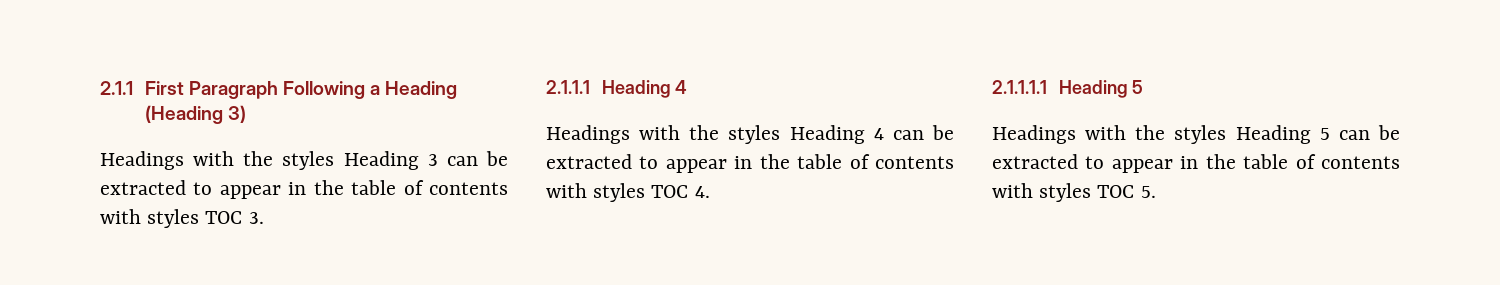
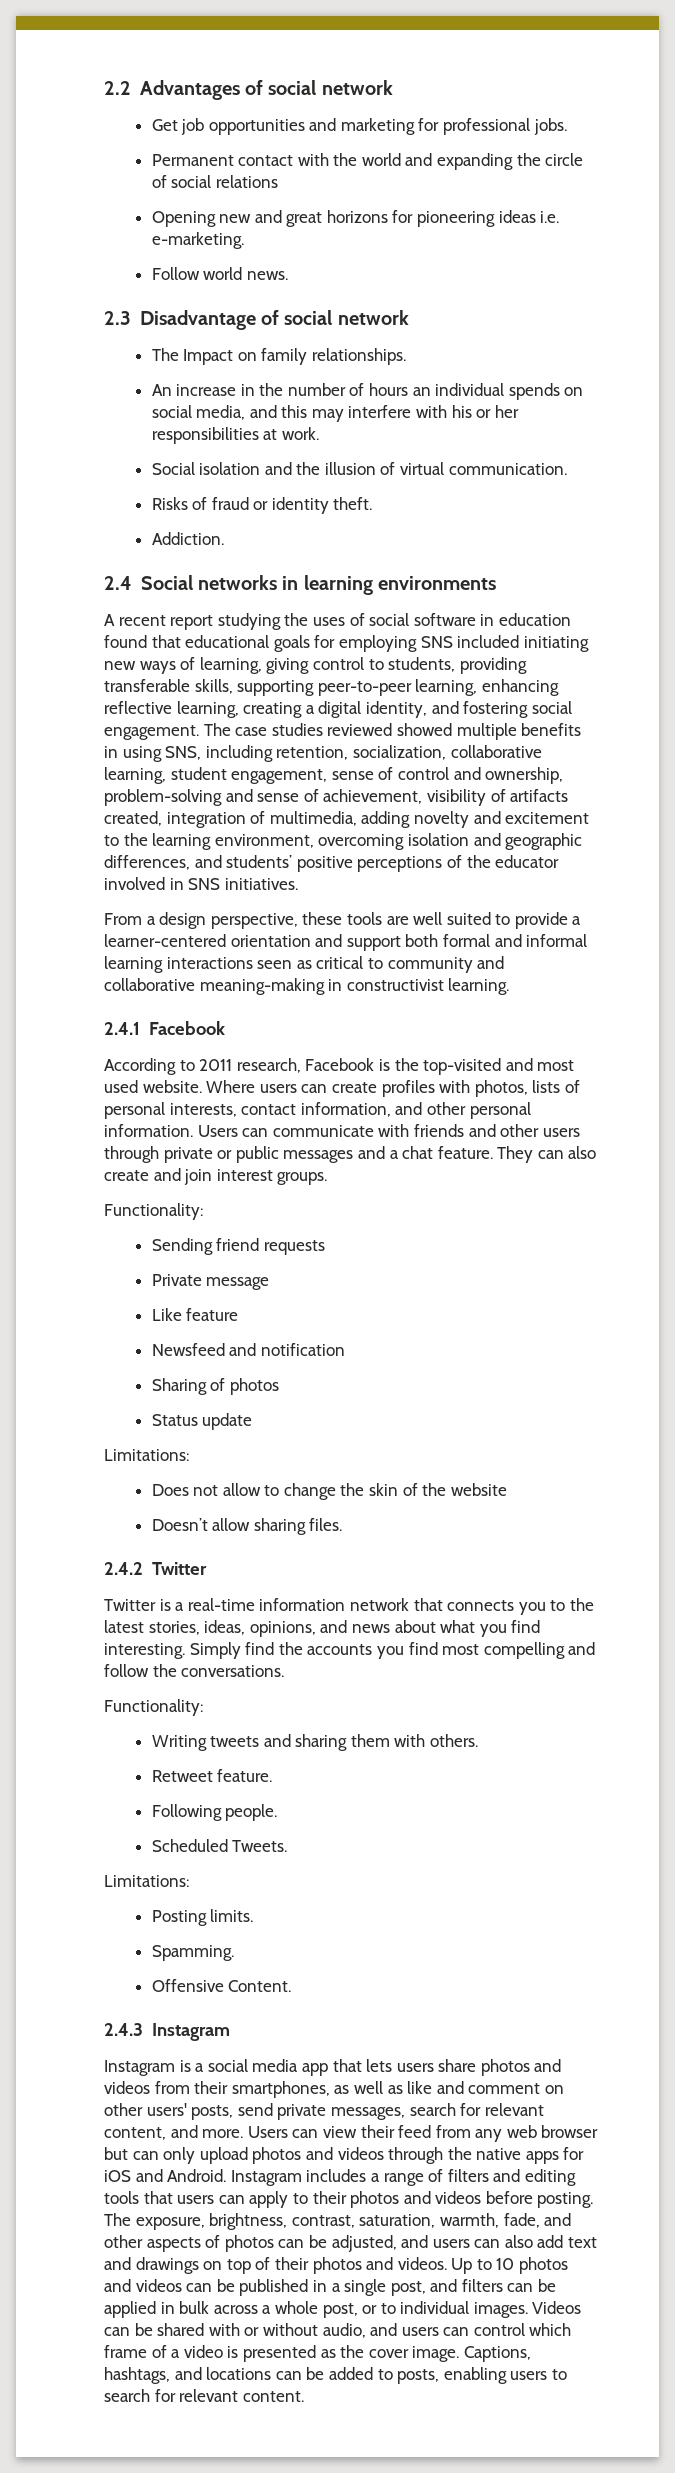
[100,81,458,99] [144,105,246,124] [100,151,508,170] [100,180,508,199] [100,209,264,228] [546,80,688,98] [546,125,954,144] [546,154,954,173] [546,183,710,202] [992,80,1144,98] [992,125,1400,144] [992,154,1400,173] [992,183,1156,202] 2.1.1 First Paragraph Following a Heading (Heading 3) // Headings with the styles Heading 3 can be extracted to appear in the table of contents with styles TOC 3. // 2.1.1.1 Heading 4 // Headings with the styles Heading 4 can be extracted to appear in the table of contents with styles TOC 4. // 2.1.1.1.1 Heading 5 // Headings with the styles Heading 5 can be extracted to appear in the table of contents with styles TOC 5. -> [104,80,393,100] [151,118,567,135] [151,153,584,170] [151,175,278,188] [151,210,560,227] [151,232,244,249] [151,267,288,280] [104,310,409,330] [151,348,406,365] [151,383,584,400] [151,405,519,422] [151,427,319,444] [151,462,567,475] [151,497,373,514] [151,532,224,545] [104,575,497,595] [104,613,571,630] [104,635,589,652] [104,657,527,674] [104,679,559,696] [104,701,572,718] [104,723,582,740] [104,745,542,762] [104,767,564,784] [104,789,569,806] [104,811,590,828] [104,833,583,850] [104,855,560,872] [104,877,298,890] [104,912,582,929] [104,934,588,951] [104,956,505,973] [104,978,510,995] [104,1021,226,1035] [104,1058,575,1075] [104,1080,580,1097] [104,1102,531,1119] [104,1124,580,1137] [104,1146,597,1163] [104,1168,328,1185] [104,1203,203,1220] [151,1238,325,1255] [151,1274,270,1290] [151,1308,239,1321] [151,1343,345,1356] [151,1378,279,1395] [151,1413,253,1430] [104,1449,189,1461] [151,1483,507,1500] [151,1518,343,1535] [104,1562,208,1575] [104,1598,594,1615] [104,1620,541,1637] [104,1642,596,1659] [104,1664,285,1677] [104,1699,203,1716] [151,1734,479,1751] [151,1769,273,1782] [151,1804,278,1821] [151,1839,288,1852] [104,1875,189,1887] [151,1909,254,1926] [151,1945,234,1961] [151,1979,292,1992] [104,2023,230,2041] [104,2059,562,2076] [104,2081,564,2098] [104,2103,544,2120] [104,2125,599,2142] [104,2147,585,2164] [104,2169,576,2186] [104,2191,594,2208] [104,2213,572,2230] [104,2235,598,2252] [104,2257,569,2274] [104,2279,557,2296] [104,2301,582,2318] [104,2323,572,2338] [104,2345,531,2362] [104,2367,567,2384] [104,2389,304,2402] 2.2 Advantages of social network // Get job opportunities and marketing for professional jobs. // Permanent contact with the world and expanding the circle of social relations // Opening new and great horizons for pioneering ideas i.e. e-marketing. // Follow world news. // 2.3 Disadvantage of social network // The Impact on family relationships. // An increase in the number of hours an individual spends on social media, and this may interfere with his or her responsibilities at work. // Social isolation and the illusion of virtual communication. // Risks of fraud or identity theft. // Addiction. // 2.4 Social networks in learning environments // A recent report studying the uses of social software in education found that educational goals for employing SNS included initiating new ways of learning, giving control to students, providing transferable skills, supporting peer-to-peer learning, enhancing reflective learning, creating a digital identity, and fostering social engagement. The case studies reviewed showed multiple benefits in using SNS, including retention, socialization, collaborative learning, student engagement, sense of control and ownership, problem-solving and sense of achievement, visibility of artifacts created, integration of multimedia, adding novelty and excitement to the learning environment, overcoming isolation and geographic differences, and students’ positive perceptions of the educator involved in SNS initiatives. // From a design perspective, these tools are well suited to provide a learner-centered orientation and support both formal and informal learning interactions seen as critical to community and collaborative meaning-making in constructivist learning. // 2.4.1 Facebook // According to 2011 research, Facebook is the top-visited and most used website. Where users can create profiles with photos, lists of personal interests, contact information, and other personal information. Users can communicate with friends and other users through private or public messages and a chat feature. They can also create and join interest groups. // Functionality: // Sending friend requests // Private message // Like feature // Newsfeed and notification // Sharing of photos // Status update // Limitations: // Does not allow to change the skin of the website // Doesn’t allow sharing files. // 2.4.2 Twitter // Twitter is a real-time information network that connects you to the latest stories, ideas, opinions, and news about what you find interesting. Simply find the accounts you find most compelling and follow the conversations. // Functionality: // Writing tweets and sharing them with others. // Retweet feature. // Following people. // Scheduled Tweets. // Limitations: // Posting limits. // Spamming. // Offensive Content. // 2.4.3 Instagram // Instagram is a social media app that lets users share photos and videos from their smartphones, as well as like and comment on other users' posts, send private messages, search for relevant content, and more. Users can view their feed from any web browser but can only upload photos and videos through the native apps for iOS and Android. Instagram includes a range of filters and editing tools that users can apply to their photos and videos before posting. The exposure, brightness, contrast, saturation, warmth, fade, and other aspects of photos can be adjusted, and users can also add text and drawings on top of their photos and videos. Up to 10 photos and videos can be published in a single post, and filters can be applied in bulk across a whole post, or to individual images. Videos can be shared with or without audio, and users can control which frame of a video is presented as the cover image. Captions, hashtags, and locations can be added to posts, enabling users to search for relevant content.

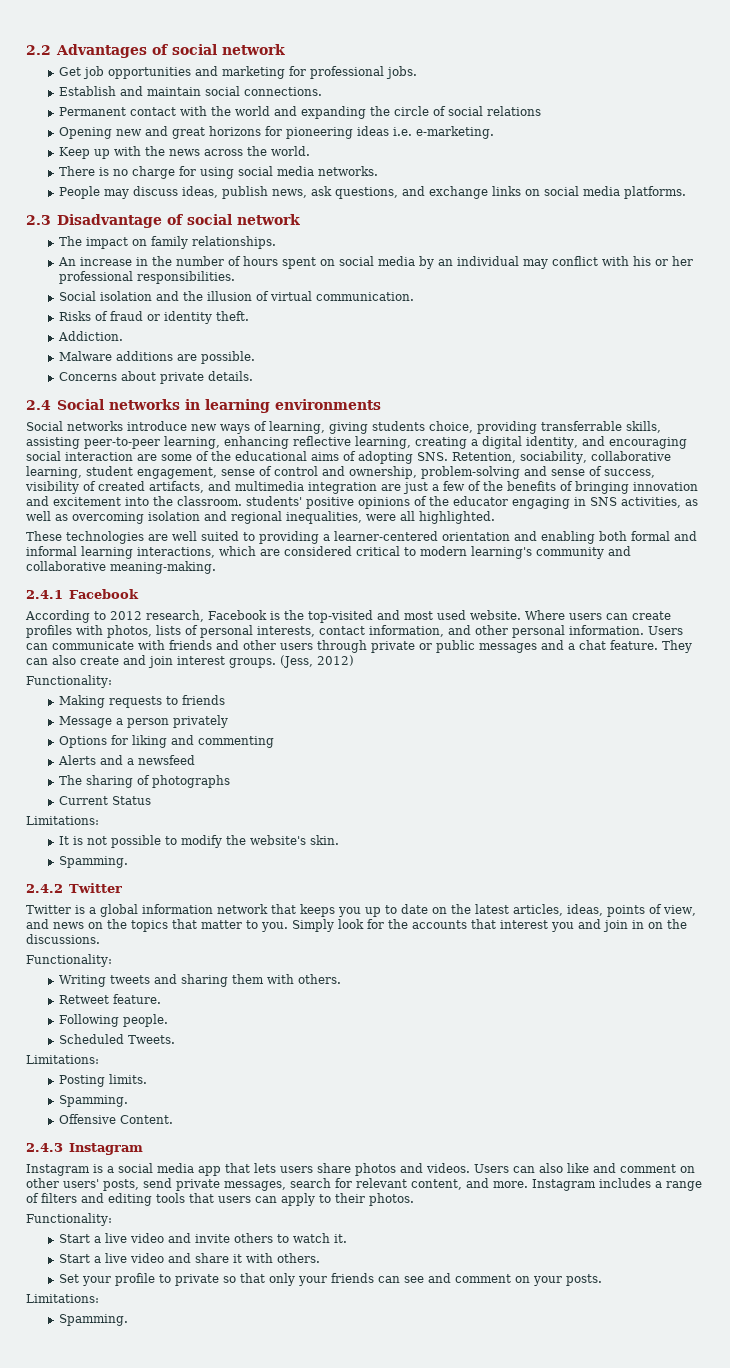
(567, 126) none -> [58,86,322,96] // Establish and maintain social connections.
[151,267,288,280] Follow world news. -> [58,146,310,159] [58,166,378,179] [58,186,686,199] Keep up with the news across the world. // There is no charge for using social media networks. // People may discuss ideas, publish news, ask questions, and exchange links on social media platforms.
[183,349,234,365] Impact -> [85,237,128,249] impact
[412,383,584,400] [151,405,412,422] an individual spends on social media, and this may interfere -> [281,256,598,269] spent on social media by an individual may conflict
[151,427,319,444] responsibilities at work. -> [58,271,235,284] professional responsibilities.
(224, 538) none -> [58,351,255,364] [58,371,253,384] // Malware additions are possible. // Concerns about private details.
[104,613,571,630] [104,635,589,652] A recent report studying the uses of social software in education found that educational goals for employing SNS included initiating -> [26,421,187,431] Social networks introduce
[312,657,527,674] [104,679,315,696] control to students, providing transferable skills, supporting -> [372,421,661,434] [26,437,80,449] students choice, providing transferrable skills, assisting
[463,701,572,718] [104,723,582,740] [104,745,446,762] fostering social engagement. The case studies reviewed showed multiple benefits in using SNS, including retention, socialization, -> [608,437,687,449] [26,451,587,464] encouraging social interaction are some of the educational aims of adopting SNS. Retention, sociability,
[323,789,423,804] achievement, -> [604,469,655,478] success,
[510,789,569,802] [104,811,590,828] [104,833,583,850] [104,855,560,872] [104,877,298,890] [104,912,382,929] artifacts created, integration of multimedia, adding novelty and excitement to the learning environment, overcoming isolation and geographic differences, and students’ positive perceptions of the educator involved in SNS initiatives. // From a design perspective, these tools -> [98,481,698,494] [26,496,698,509] [26,511,495,524] [26,531,144,544] created artifacts, and multimedia integration are just a few of the benefits of bringing innovation and excitement into the classroom. students' positive opinions of the educator engaging in SNS activities, as well as overcoming isolation and regional inequalities, were all highlighted. // These technologies
[514,912,568,929] provide -> [259,531,319,544] providing
[346,936,401,951] support -> [541,531,595,544] enabling
[166,956,505,973] [104,978,510,995] interactions seen as critical to community and collaborative meaning-making in constructivist learning. -> [137,546,631,559] [26,561,216,574] interactions, which are considered critical to modern learning's community and collaborative meaning-making.
[199,1059,233,1071] 2011 -> [110,611,142,620] 2012
[104,1203,203,1220] [151,1238,260,1255] // Functionality: // Sending friend -> [280,655,354,668] [26,675,112,688] [58,695,105,708] (Jess, 2012) // Functionality: // Making
[151,1274,270,1290] [151,1308,239,1321] [151,1343,345,1356] [151,1378,279,1395] // Private message // Like feature // Newsfeed and notification // Sharing of photos // -> [165,695,225,705] [58,715,228,728] [58,735,274,748] [57,755,195,765] [58,775,230,788] [58,796,108,805] to friends // Message a person privately // Options for liking and commenting // Alerts and a newsfeed // The sharing of photographs // Current
[202,1413,253,1430] [104,1449,189,1461] [151,1483,507,1500] [151,1518,343,1535] update // Limitations: // Does not allow to change the skin of the website // Doesn’t allow sharing files. -> [26,816,99,825] [58,835,339,848] [58,856,128,868] // Limitations: // It is not possible to modify the website's skin. // Spamming.
[187,1598,255,1611] real-time -> [100,904,138,917] global
[447,1598,594,1615] [104,1620,541,1637] [104,1642,596,1659] [104,1664,285,1677] connects you to the latest stories, ideas, opinions, and news about what you find interesting. Simply find the accounts you find most compelling and follow the conversations. -> [300,904,696,917] [26,919,687,932] [26,934,100,944] keeps you up to date on the latest articles, ideas, points of view, and news on the topics that matter to you. Simply look for the accounts that interest you and join in on the discussions.
[104,2081,403,2098] videos from their smartphones, as well as -> [426,1163,563,1173] videos. Users can also
[247,2125,599,2142] [104,2147,585,2164] [104,2169,227,2182] Users can view their feed from any web browser but can only upload photos and videos through the native apps for iOS and Android. -> (528, 1184) none
[350,2191,594,2208] [104,2213,572,2230] [104,2235,598,2252] [104,2257,569,2274] [104,2279,557,2296] [104,2301,582,2318] [104,2323,572,2338] [104,2345,531,2362] [104,2367,567,2384] [104,2389,304,2402] photos and videos before posting. The exposure, brightness, contrast, saturation, warmth, fade, and other aspects of photos can be adjusted, and users can also add text and drawings on top of their photos and videos. Up to 10 photos and videos can be published in a single post, and filters can be applied in bulk across a whole post, or to individual images. Videos can be shared with or without audio, and users can control which frame of a video is presented as the cover image. Captions, hashtags, and locations can be added to posts, enabling users to search for relevant content. -> [369,1193,414,1206] [26,1213,112,1226] [58,1233,347,1243] [58,1253,320,1263] [58,1273,602,1286] [26,1294,99,1303] [58,1314,128,1326] photos. // Functionality: // Start a live video and invite others to watch it. // Start a live video and share it with others. // Set your profile to private so that only your friends can see and comment on your posts. // Limitations: // Spamming.

